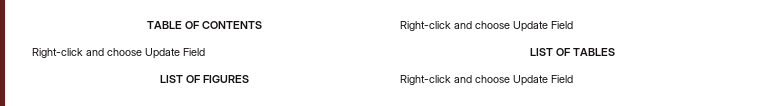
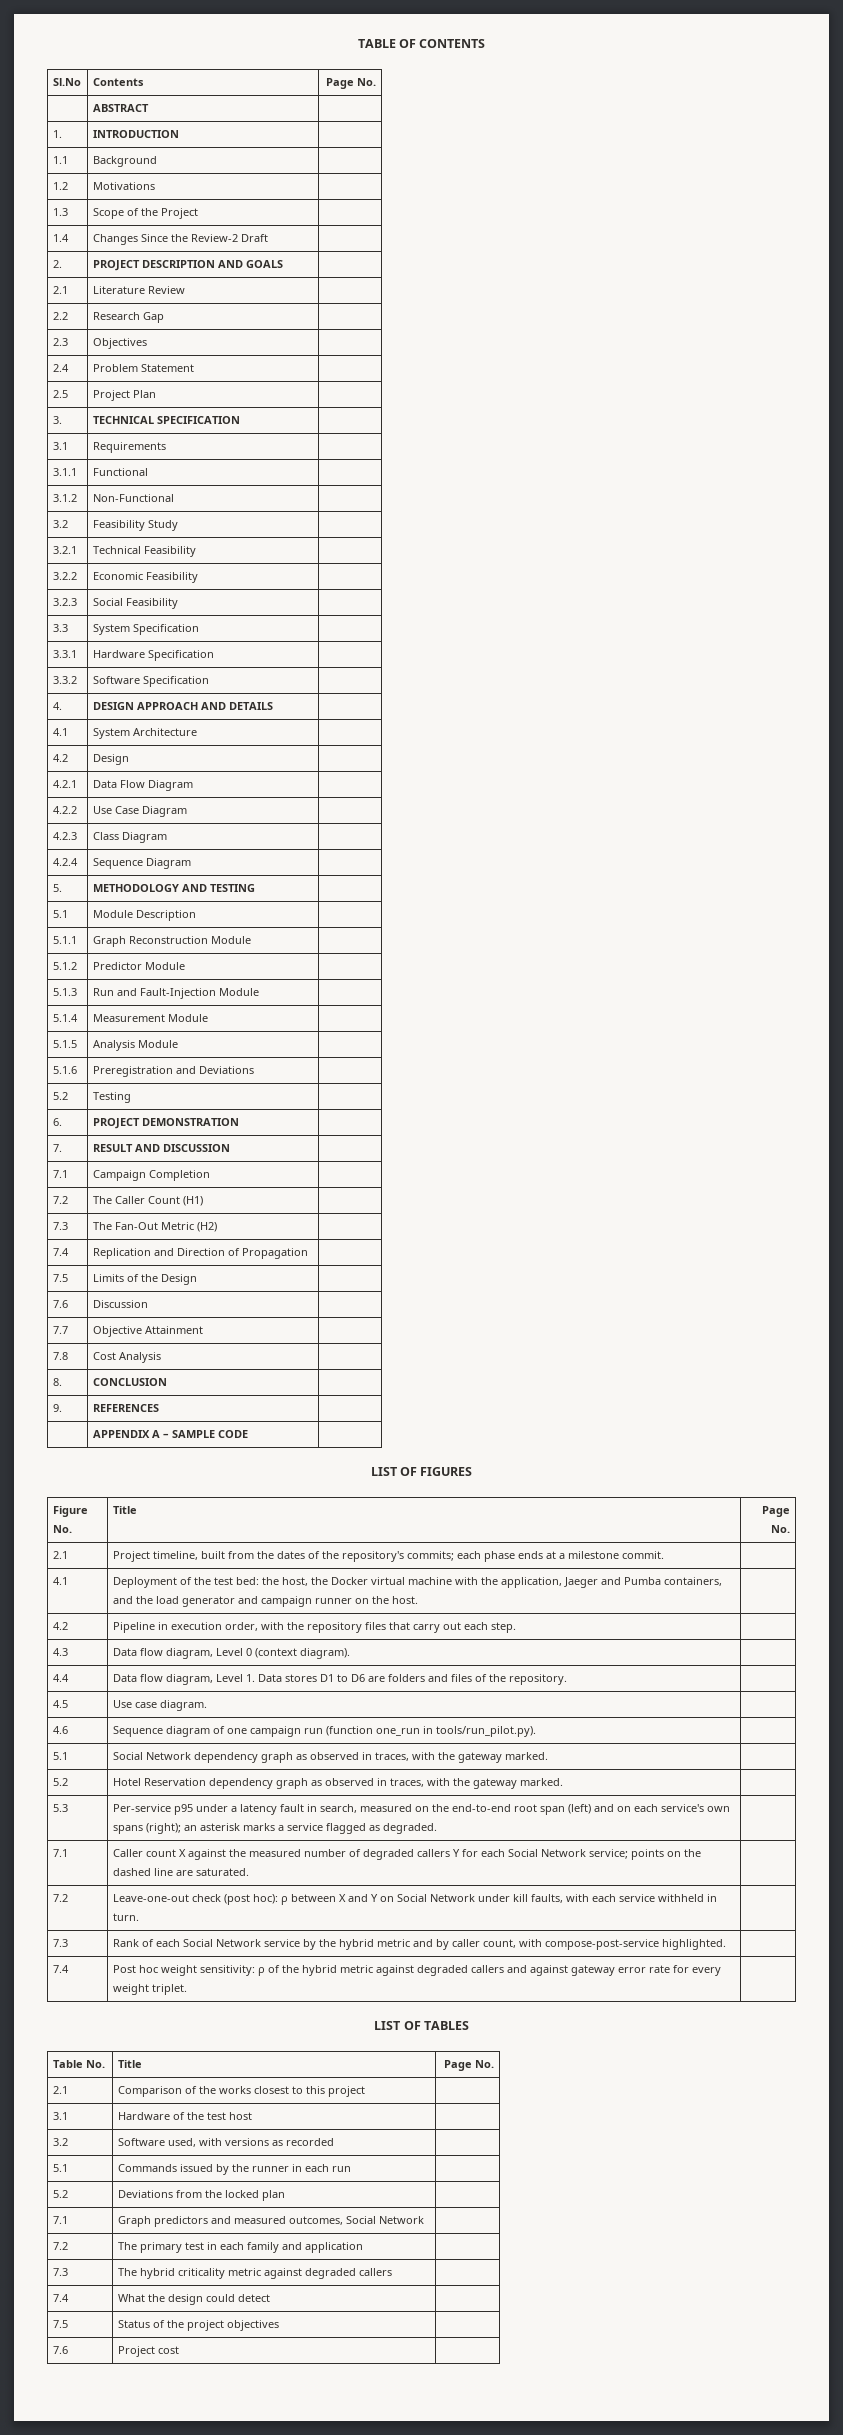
[32,48,205,59] [160,75,249,83] [400,21,573,32] [530,48,615,56] [400,75,573,86] // Right-click and choose Update Field // LIST OF FIGURES // Right-click and choose Update Field // LIST OF TABLES // Right-click and choose Update Field -> [52,78,81,86] [92,78,144,86] [326,78,377,89] [92,104,149,112] [52,130,62,138] [92,130,179,138] [52,156,68,164] [92,156,157,167] [52,182,68,190] [92,182,155,190] [52,208,68,216] [92,208,198,219] [52,234,69,242] [92,234,268,245] [52,260,62,268] [92,260,283,271] [52,286,68,294] [92,286,185,294] [52,312,68,320] [92,312,164,323] [52,338,68,346] [92,338,147,349] [52,364,69,372] [92,364,194,372] [52,390,68,398] [92,390,156,401] [52,416,62,424] [92,416,240,424] [52,442,68,450] [92,442,166,453] [52,468,77,476] [92,468,148,476] [52,494,77,502] [92,494,174,502] [52,520,68,528] [92,520,178,531] [52,546,77,554] [92,546,196,557] [52,572,77,580] [92,572,198,583] [52,598,77,606] [92,598,178,609] [52,624,68,632] [92,624,199,635] [52,650,77,658] [92,650,214,661] [52,676,77,684] [92,676,209,687] [52,702,62,710] [92,702,273,710] [52,728,68,736] [92,728,197,739] [52,754,68,762] [92,754,129,765] [52,780,77,788] [92,780,193,791] [52,806,77,814] [92,806,187,817] [52,832,77,840] [92,832,167,843] [52,858,78,866] [92,858,191,869] [52,884,62,892] [92,884,255,892] [52,910,68,918] [92,910,196,921] [52,936,77,944] [92,936,251,947] [52,962,77,970] [92,962,185,970] [52,988,77,996] [92,988,259,999] [52,1014,78,1022] [92,1014,208,1022] [52,1040,77,1048] [92,1040,178,1051] [52,1066,77,1074] [92,1066,254,1077] [52,1092,68,1100] [92,1092,131,1103] [52,1118,62,1126] [92,1118,239,1129] [52,1144,62,1152] [92,1144,230,1152] [52,1170,68,1178] [92,1170,210,1181] [52,1196,68,1204] [92,1196,203,1206] [52,1222,68,1230] [92,1222,217,1232] [52,1248,69,1256] [92,1248,308,1259] [52,1274,68,1282] [92,1274,197,1285] [52,1300,68,1308] [92,1300,148,1308] [52,1326,68,1334] [92,1326,203,1337] [52,1352,68,1360] [92,1352,161,1363] [52,1378,62,1386] [92,1378,167,1386] [52,1404,62,1412] [92,1404,159,1412] [92,1430,248,1438] [370,1467,473,1476] [52,1506,88,1517] [52,1525,72,1533] [112,1506,137,1514] [762,1506,791,1517] [771,1525,791,1533] [52,1551,68,1559] [112,1551,664,1562] [52,1577,68,1585] [112,1577,722,1588] [112,1596,418,1607] [52,1622,68,1630] [112,1622,516,1633] [52,1648,68,1656] [112,1648,350,1659] [52,1674,69,1682] [112,1674,567,1685] [52,1700,68,1708] [112,1700,207,1711] [52,1726,68,1734] [112,1726,536,1737] [52,1752,68,1760] [112,1752,548,1763] [52,1778,68,1786] [112,1778,563,1789] [52,1804,68,1812] [112,1804,730,1815] [112,1823,437,1834] [52,1849,68,1857] [112,1849,701,1860] [112,1868,249,1876] [52,1894,68,1902] [112,1894,717,1905] [112,1913,139,1921] [52,1939,68,1947] [112,1939,726,1950] [52,1965,69,1973] [112,1965,721,1976] [112,1984,187,1995] [374,2021,469,2030] [52,2060,105,2068] [117,2060,142,2068] [444,2060,495,2071] [52,2086,68,2094] [117,2086,365,2097] [52,2112,68,2120] [117,2112,252,2120] [52,2138,68,2146] [117,2138,334,2147] [52,2164,68,2172] [117,2164,351,2175] [52,2190,68,2198] [117,2190,285,2201] [52,2216,68,2224] [117,2216,424,2227] [52,2242,68,2250] [117,2242,363,2253] [52,2268,68,2276] [117,2268,392,2279] [52,2294,69,2302] [117,2294,270,2305] [52,2320,68,2328] [117,2320,279,2331] [52,2346,68,2354] [117,2346,179,2357] // Sl.No | Contents | Page No. // | ABSTRACT | // 1. | INTRODUCTION | // 1.1 | Background | // 1.2 | Motivations | // 1.3 | Scope of the Project | // 1.4 | Changes Since the Review-2 Draft | // 2. | PROJECT DESCRIPTION AND GOALS | // 2.1 | Literature Review | // 2.2 | Research Gap | // 2.3 | Objectives | // 2.4 | Problem Statement | // 2.5 | Project Plan | // 3. | TECHNICAL SPECIFICATION | // 3.1 | Requirements | // 3.1.1 | Functional | // 3.1.2 | Non-Functional | // 3.2 | Feasibility Study | // 3.2.1 | Technical Feasibility | // 3.2.2 | Economic Feasibility | // 3.2.3 | Social Feasibility | // 3.3 | System Specification | // 3.3.1 | Hardware Specification | // 3.3.2 | Software Specification | // 4. | DESIGN APPROACH AND DETAILS | // 4.1 | System Architecture | // 4.2 | Design | // 4.2.1 | Data Flow Diagram | // 4.2.2 | Use Case Diagram | // 4.2.3 | Class Diagram | // 4.2.4 | Sequence Diagram | // 5. | METHODOLOGY AND TESTING | // 5.1 | Module Description | // 5.1.1 | Graph Reconstruction Module | // 5.1.2 | Predictor Module | // 5.1.3 | Run and Fault-Injection Module | // 5.1.4 | Measurement Module | // 5.1.5 | Analysis Module | // 5.1.6 | Preregistration and Deviations | // 5.2 | Testing | // 6. | PROJECT DEMONSTRATION | // 7. | RESULT AND DISCUSSION | // 7.1 | Campaign Completion | // 7.2 | The Caller Count (H1) | // 7.3 | The Fan-Out Metric (H2) | // 7.4 | Replication and Direction of Propagation | // 7.5 | Limits of the Design | // 7.6 | Discussion | // 7.7 | Objective Attainment | // 7.8 | Cost Analysis | // 8. | CONCLUSION | // 9. | REFERENCES | // | APPENDIX A – SAMPLE CODE | // LIST OF FIGURES // Figure No. | Title | Page No. // 2.1 | Project timeline, built from the dates of the repository's commits; each phase ends at a milestone commit. | // 4.1 | Deployment of the test bed: the host, the Docker virtual machine with the application, Jaeger and Pumba containers, and the load generator and campaign runner on the host. | // 4.2 | Pipeline in execution order, with the repository files that carry out each step. | // 4.3 | Data flow diagram, Level 0 (context diagram). | // 4.4 | Data flow diagram, Level 1. Data stores D1 to D6 are folders and files of the repository. | // 4.5 | Use case diagram. | // 4.6 | Sequence diagram of one campaign run (function one_run in tools/run_pilot.py). | // 5.1 | Social Network dependency graph as observed in traces, with the gateway marked. | // 5.2 | Hotel Reservation dependency graph as observed in traces, with the gateway marked. | // 5.3 | Per-service p95 under a latency fault in search, measured on the end-to-end root span (left) and on each service's own spans (right); an asterisk marks a service flagged as degraded. | // 7.1 | Caller count X against the measured number of degraded callers Y for each Social Network service; points on the dashed line are saturated. | // 7.2 | Leave-one-out check (post hoc): ρ between X and Y on Social Network under kill faults, with each service withheld in turn. | // 7.3 | Rank of each Social Network service by the hybrid metric and by caller count, with compose-post-service highlighted. | // 7.4 | Post hoc weight sensitivity: ρ of the hybrid metric against degraded callers and against gateway error rate for every weight triplet. | // LIST OF TABLES // Table No. | Title | Page No. // 2.1 | Comparison of the works closest to this project | // 3.1 | Hardware of the test host | // 3.2 | Software used, with versions as recorded | // 5.1 | Commands issued by the runner in each run | // 5.2 | Deviations from the locked plan | // 7.1 | Graph predictors and measured outcomes, Social Network | // 7.2 | The primary test in each family and application | // 7.3 | The hybrid criticality metric against degraded callers | // 7.4 | What the design could detect | // 7.5 | Status of the project objectives | // 7.6 | Project cost |

